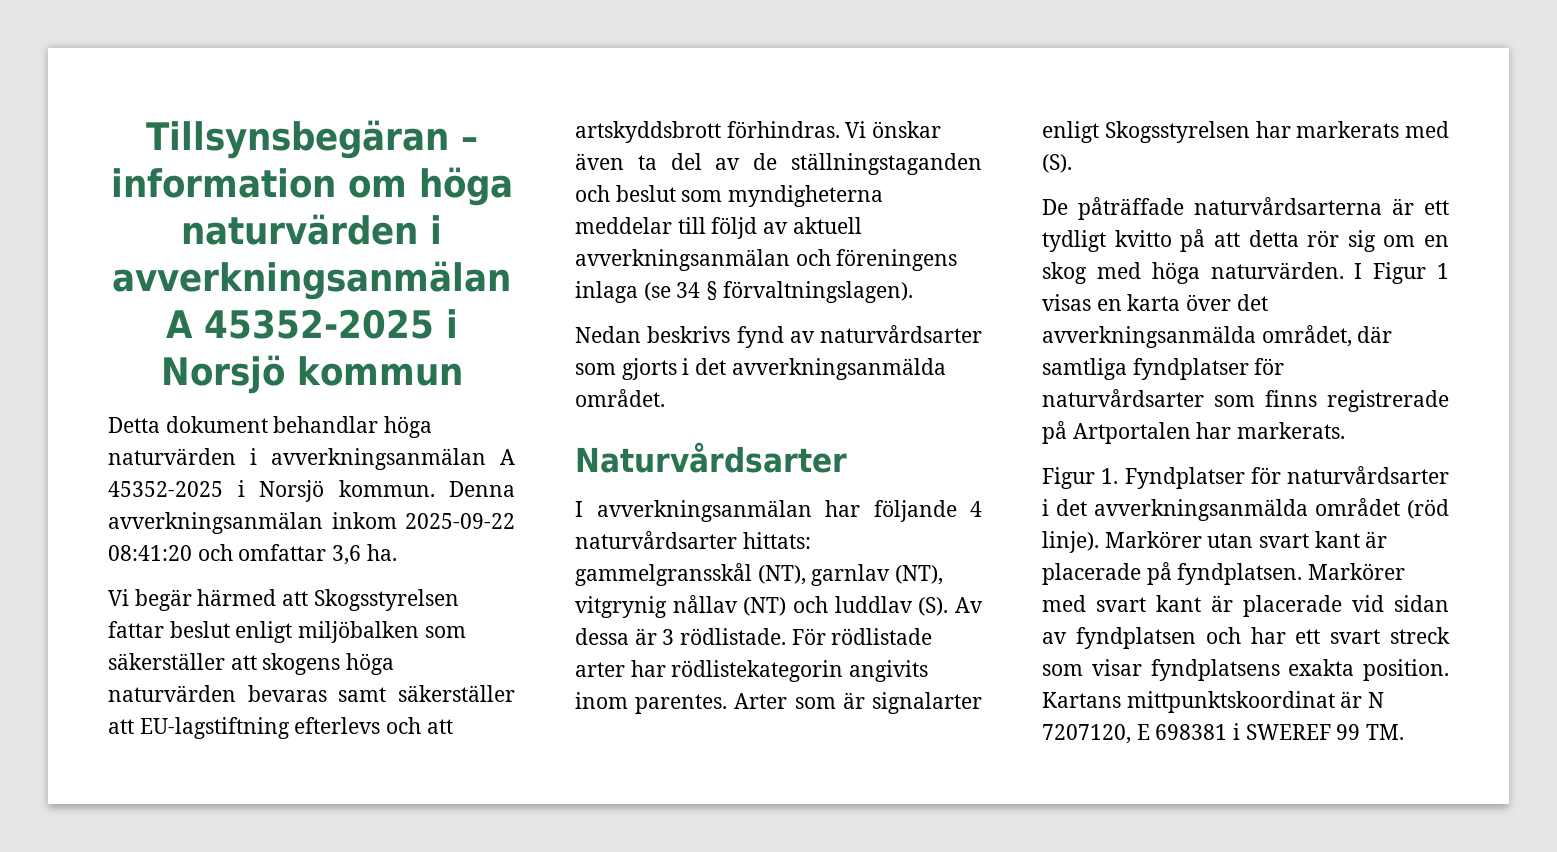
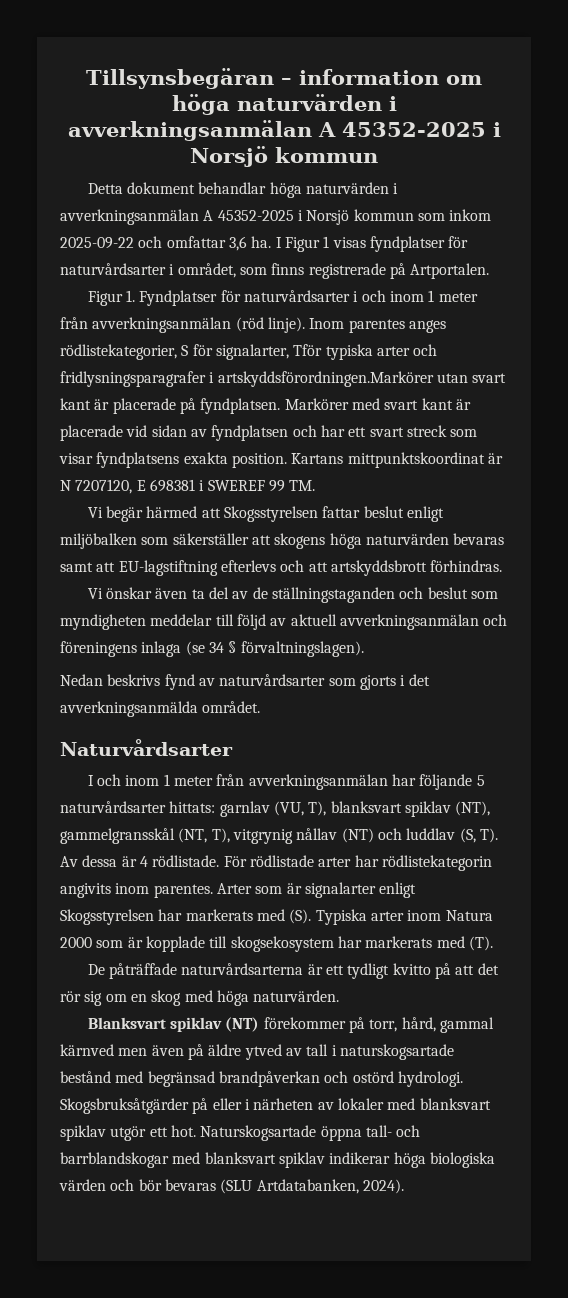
[338,480,515,497] [108,512,323,534] kommun. Denna avverkningsanmälan -> [353,209,445,221] kommun som
[108,545,192,561] 08:41:20 -> (134, 243) none
[108,589,459,611] [108,621,466,643] [108,653,395,675] [108,685,515,702] [108,717,453,739] [575,121,942,143] [575,153,982,175] [575,185,884,207] [575,217,862,239] [575,249,958,271] [575,281,913,303] [575,325,982,348] [575,358,946,380] [575,389,665,407] [575,442,847,473] [575,500,982,522] [575,531,811,549] [575,563,944,586] [575,595,983,618] [575,628,933,645] [575,660,929,682] [575,692,982,714] [1042,121,1449,143] [1042,154,1072,173] [1042,197,1449,220] [1042,229,1449,252] [1042,262,1449,284] [1042,294,1268,311] [1042,325,1393,348] [1042,358,1127,380] // Vi begär härmed att Skogsstyrelsen fattar beslut enligt miljöbalken som säkerställer att skogens höga naturvärden bevaras samt säkerställer att EU-lagstiftning efterlevs och att artskyddsbrott förhindras. Vi önskar även ta del av de ställningstaganden och beslut som myndigheterna meddelar till följd av aktuell avverkningsanmälan och föreningens inlaga (se 34 § förvaltningslagen). // Nedan beskrivs fynd av naturvårdsarter som gjorts i det avverkningsanmälda området. // Naturvårdsarter // I avverkningsanmälan har följande 4 naturvårdsarter hittats: gammelgransskål (NT), garnlav (NT), vitgrynig nållav (NT) och luddlav (S). Av dessa är 3 rödlistade. För rödlistade arter har rödlistekategorin angivits inom parentes. Arter som är signalarter enligt Skogsstyrelsen har markerats med (S). // De påträffade naturvårdsarterna är ett tydligt kvitto på att detta rör sig om en skog med höga naturvärden. I Figur 1 visas en karta över det avverkningsanmälda området, där samtliga -> [275,236,366,252] I Figur 1 visas
(1204, 398) none -> [169,263,236,278] i området,
[1072,422,1346,444] Artportalen har markerats. -> [410,263,490,279] Artportalen.
[1056,498,1449,521] [1042,531,1202,553] det avverkningsanmälda området (röd linje). Markörer -> [361,290,478,302] [60,317,446,333] [60,344,438,360] [60,371,434,387] och inom 1 meter från avverkningsanmälan (röd linje). Inom parentes anges rödlistekategorier, S för signalarter, Tför typiska arter och fridlysningsparagrafer i artskyddsförordningen.Markörer
(1405, 732) none -> [87,506,445,522] [60,533,505,549] [60,560,503,576] [87,587,499,603] [60,614,508,630] [60,641,364,657] [60,674,430,690] [60,701,261,717] [60,739,233,756] [87,774,485,790] [60,801,491,817] [60,828,498,844] [60,855,492,871] [60,882,417,898] [60,909,493,925] [60,936,493,952] [87,963,499,979] [60,990,340,1006] [87,1017,495,1033] [60,1044,454,1060] [60,1071,463,1087] [60,1098,491,1114] [60,1125,421,1141] [60,1152,495,1168] [59,1179,404,1194] // Vi begär härmed att Skogsstyrelsen fattar beslut enligt miljöbalken som säkerställer att skogens höga naturvärden bevaras samt att EU-lagstiftning efterlevs och att artskyddsbrott förhindras. // Vi önskar även ta del av de ställningstaganden och beslut som myndigheten meddelar till följd av aktuell avverkningsanmälan och föreningens inlaga (se 34 § förvaltningslagen). // Nedan beskrivs fynd av naturvårdsarter som gjorts i det avverkningsanmälda området. // Naturvårdsarter // I och inom 1 meter från avverkningsanmälan har följande 5 naturvårdsarter hittats: garnlav (VU, T), blanksvart spiklav (NT), gammelgransskål (NT, T), vitgrynig nållav (NT) och luddlav (S, T). Av dessa är 4 rödlistade. För rödlistade arter har rödlistekategorin angivits inom parentes. Arter som är signalarter enligt Skogsstyrelsen har markerats med (S). Typiska arter inom Natura 2000 som är kopplade till skogsekosystem har markerats med (T). // De påträffade naturvårdsarterna är ett tydligt kvitto på att det rör sig om en skog med höga naturvärden. // Blanksvart spiklav (NT) förekommer på torr, hård, gammal kärnved men även på äldre ytved av tall i naturskogsartade bestånd med begränsad brandpåverkan och ostörd hydrologi. Skogsbruksåtgärder på eller i närheten av lokaler med blanksvart spiklav utgör ett hot. Naturskogsartade öppna tall- och barrblandskogar med blanksvart spiklav indikerar höga biologiska värden och bör bevaras (SLU Artdatabanken, 2024).

